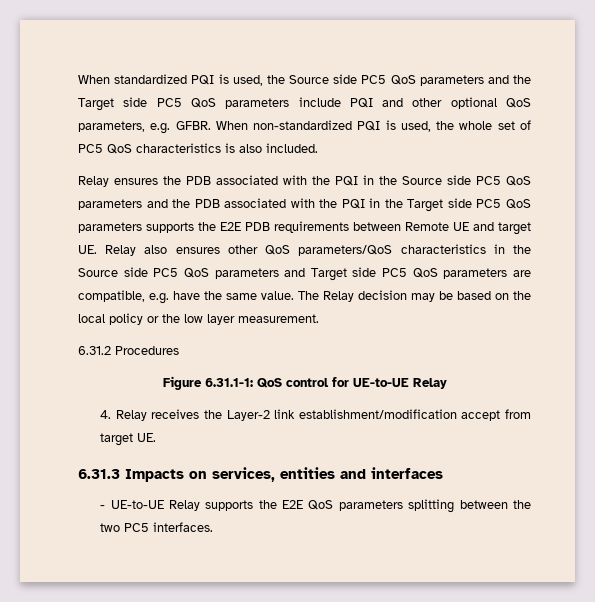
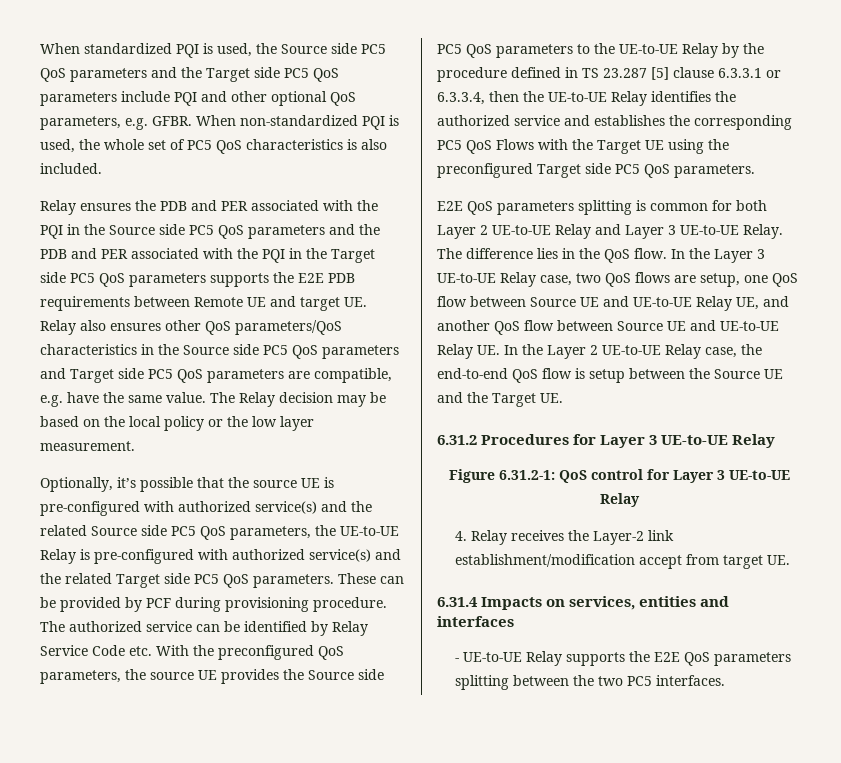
(211, 180) none -> [191,200,248,211] and PER
(220, 203) none -> [71,248,128,259] and PER
[78,346,179,355] 6.31.2 Procedures -> [40,477,334,492] [40,501,372,516] [40,525,399,540] [40,549,401,564] [40,573,404,588] [40,597,387,612] [40,621,368,636] [40,645,344,660] [40,669,384,684] [437,43,764,58] [437,67,781,82] [437,91,736,106] [437,115,792,130] [437,139,729,154] [437,163,755,178] [437,200,767,215] [437,224,783,239] [437,248,765,263] [437,272,798,287] [437,296,789,311] [437,320,779,335] [437,344,762,359] [437,368,783,383] [437,392,563,407] [437,434,776,448] Optionally, it’s possible that the source UE is pre-configured with authorized service(s) and the related Source side PC5 QoS parameters, the UE-to-UE Relay is pre-configured with authorized service(s) and the related Target side PC5 QoS parameters. These can be provided by PCF during provisioning procedure. The authorized service can be identified by Relay Service Code etc. With the preconfigured QoS parameters, the source UE provides the Source side PC5 QoS parameters to the UE-to-UE Relay by the procedure defined in TS 23.287 [5] clause 6.3.3.1 or 6.3.3.4, then the UE-to-UE Relay identifies the authorized service and establishes the corresponding PC5 QoS Flows with the Target UE using the preconfigured Target side PC5 QoS parameters. // E2E QoS parameters splitting is common for both Layer 2 UE-to-UE Relay and Layer 3 UE-to-UE Relay. The difference lies in the QoS flow. In the Layer 3 UE-to-UE Relay case, two QoS flows are setup, one QoS flow between Source UE and UE-to-UE Relay UE, and another QoS flow between Source UE and UE-to-UE Relay UE. In the Layer 2 UE-to-UE Relay case, the end-to-end QoS flow is setup between the Source UE and the Target UE. // 6.31.2 Procedures for Layer 3 UE-to-UE Relay
[204,378,253,387] 6.31.1-1: -> [498,470,555,480] 6.31.2-1:
(349, 382) none -> [672,470,725,483] Layer 3
[78,469,120,479] 6.31.3 -> [437,597,478,607] 6.31.4

